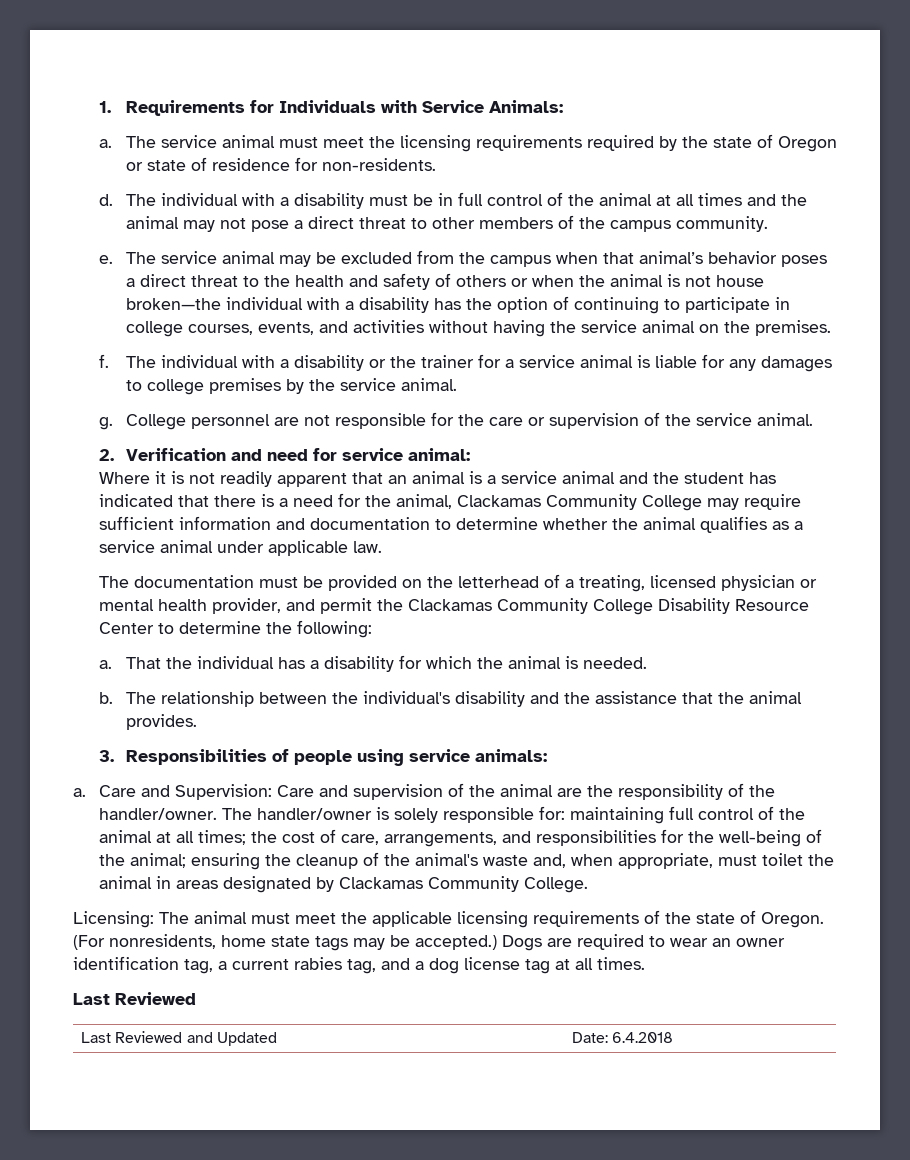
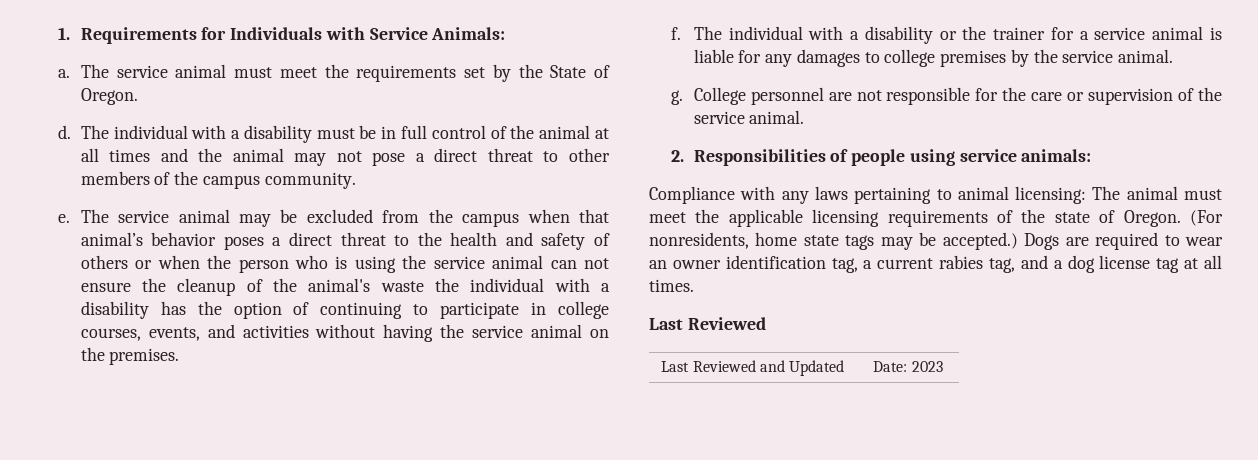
[399,134,837,152] [125,157,436,171] licensing requirements required by the state of Oregon or state of residence for non-residents. -> [356,64,610,82] [80,88,138,105] requirements set by the State of Oregon.
[609,274,764,287] [125,298,221,310] animal is not house broken—the -> [238,255,609,273] [80,278,460,296] person who is using the service animal can not ensure the cleanup of the animal's waste the
[125,448,470,461] [99,471,777,487] [99,493,802,511] [99,516,804,533] [99,540,383,556] [99,574,818,592] [99,598,810,615] [99,620,373,638] [99,655,647,672] [99,691,802,707] [125,714,197,730] [99,750,115,762] Verification and need for service animal: // Where it is not readily apparent that an animal is a service animal and the student has indicated that there is a need for the animal, Clackamas Community College may require sufficient information and documentation to determine whether the animal qualifies as a service animal under applicable law. // The documentation must be provided on the letterhead of a treating, licensed physician or mental health provider, and permit the Clackamas Community College Disability Resource Center to determine the following: // a. That the individual has a disability for which the animal is needed. // b. The relationship between the individual's disability and the assistance that the animal provides. // 3. -> (685, 156) none
[73,783,776,800] [99,806,806,824] [99,829,823,847] [99,852,835,870] [99,876,589,893] [73,911,154,928] a. Care and Supervision: Care and supervision of the animal are the responsibility of the handler/owner. The handler/owner is solely responsible for: maintaining full control of the animal at all times; the cost of care, arrangements, and responsibilities for the well-being of the animal; ensuring the cleanup of the animal's waste and, when appropriate, must toilet the animal in areas designated by Clackamas Community College. // Licensing: -> [649,186,1087,204] Compliance with any laws pertaining to animal licensing:
[612,1032,674,1043] 6.4.2018 -> [911,361,943,372] 2023

